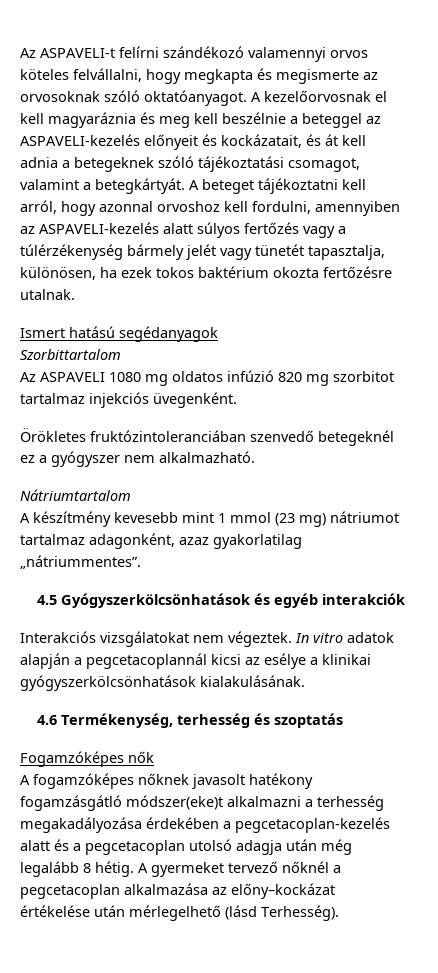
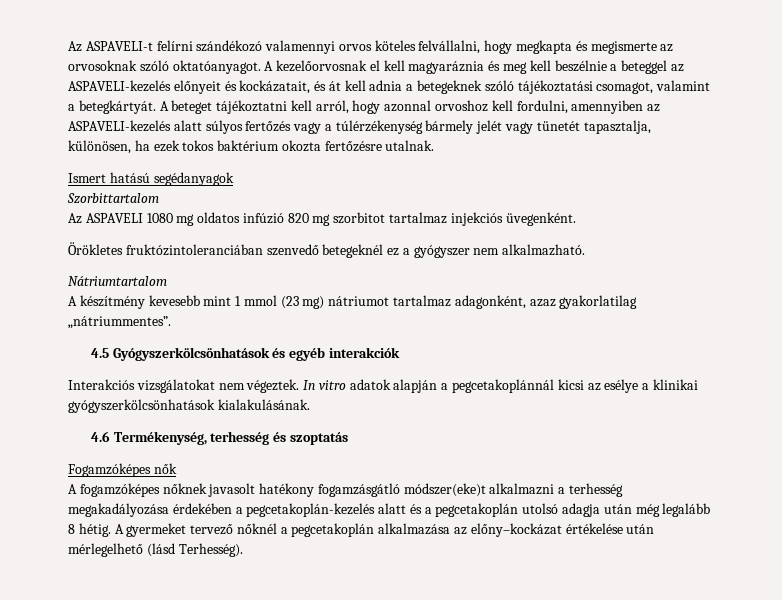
[86,653,207,669] pegcetacoplannál -> [452,379,555,393] pegcetakoplánnál
[235,817,390,833] pegcetacoplan-kezelés -> [246,503,376,517] pegcetakoplán-kezelés
[85,840,185,855] pegcetacoplan -> [435,503,519,517] pegcetakoplán
[20,884,120,899] pegcetacoplan -> [291,523,375,537] pegcetakoplán

